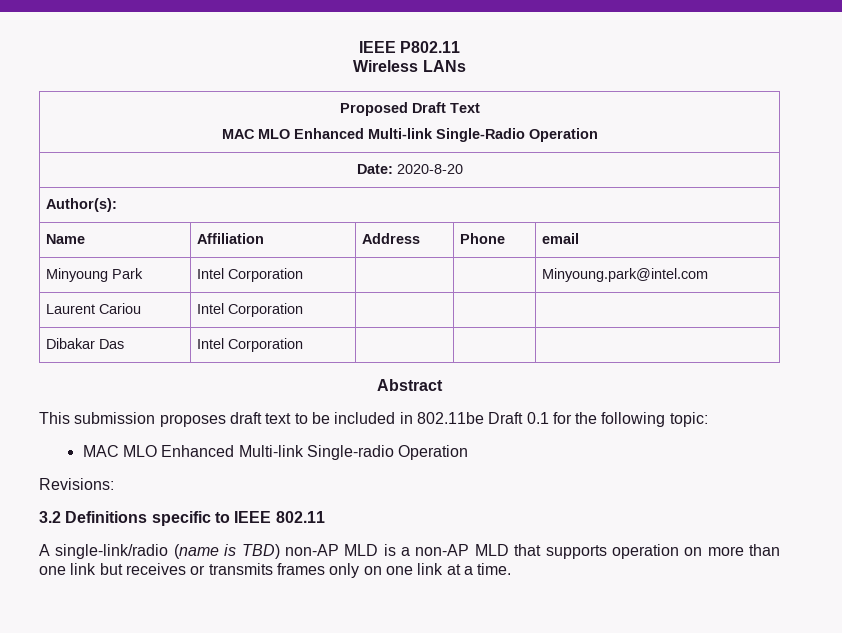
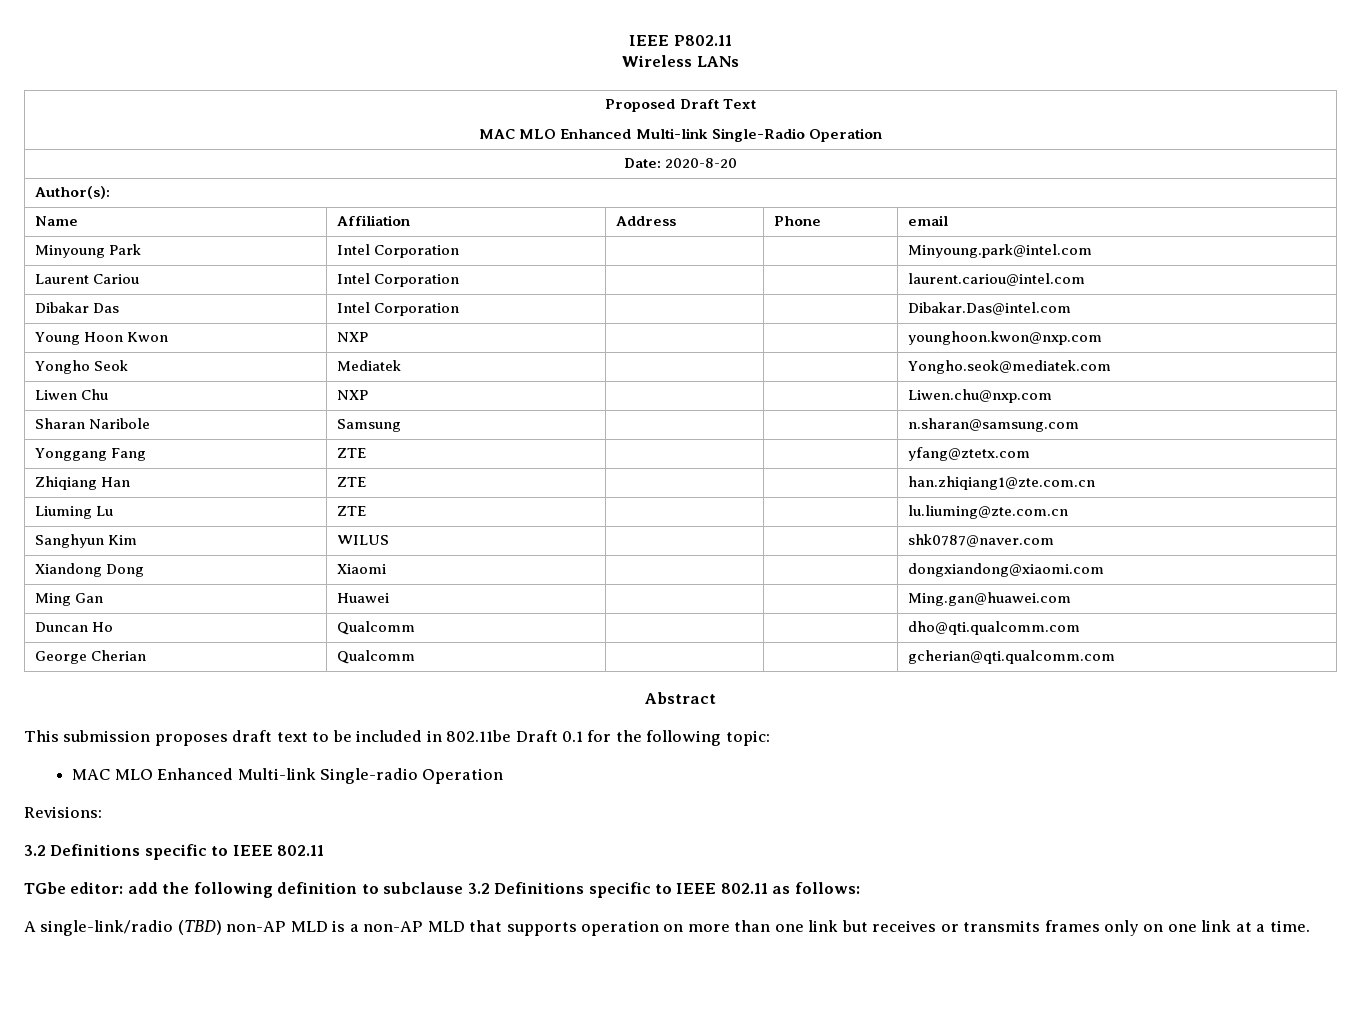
(304, 310) none -> [908,273,1086,286] laurent.cariou@intel.com
(304, 345) none -> [908,302,1072,315] [35,332,169,345] [337,332,369,342] [908,331,1103,345] [35,360,129,374] [337,360,402,371] [908,360,1112,374] [35,389,109,400] [337,390,369,400] [908,389,1053,403] [35,418,151,429] [337,419,402,432] [908,418,1080,432] [35,448,147,461] [337,448,368,458] [908,447,1031,461] [35,476,131,490] [337,477,368,487] [908,476,1096,490] [35,506,114,519] [337,506,368,516] [908,505,1069,519] [35,534,138,548] [337,535,390,545] [908,534,1055,547] [35,563,145,577] [337,564,387,574] [908,563,1105,577] [35,593,104,606] [337,593,390,603] [908,592,1072,606] [35,622,114,632] [337,621,416,635] [908,621,1081,635] [35,650,147,664] [337,650,416,664] [908,650,1116,664] Dibakar.Das@intel.com // Young Hoon Kwon | NXP | | | younghoon.kwon@nxp.com // Yongho Seok | Mediatek | | | Yongho.seok@mediatek.com // Liwen Chu | NXP | | | Liwen.chu@nxp.com // Sharan Naribole | Samsung | | | n.sharan@samsung.com // Yonggang Fang | ZTE | | | yfang@ztetx.com // Zhiqiang Han | ZTE | | | han.zhiqiang1@zte.com.cn // Liuming Lu | ZTE | | | lu.liuming@zte.com.cn // Sanghyun Kim | WILUS | | | shk0787@naver.com // Xiandong Dong | Xiaomi | | | dongxiandong@xiaomi.com // Ming Gan | Huawei | | | Ming.gan@huawei.com // Duncan Ho | Qualcomm | | | dho@qti.qualcomm.com // George Cherian | Qualcomm | | | gcherian@qti.qualcomm.com
(325, 517) none -> [24,882,860,898] // TGbe editor: add the following definition to subclause 3.2 Definitions specific to IEEE 802.11 as follows:
[173,544,280,559] (name is TBD) -> [177,920,222,935] (TBD)

